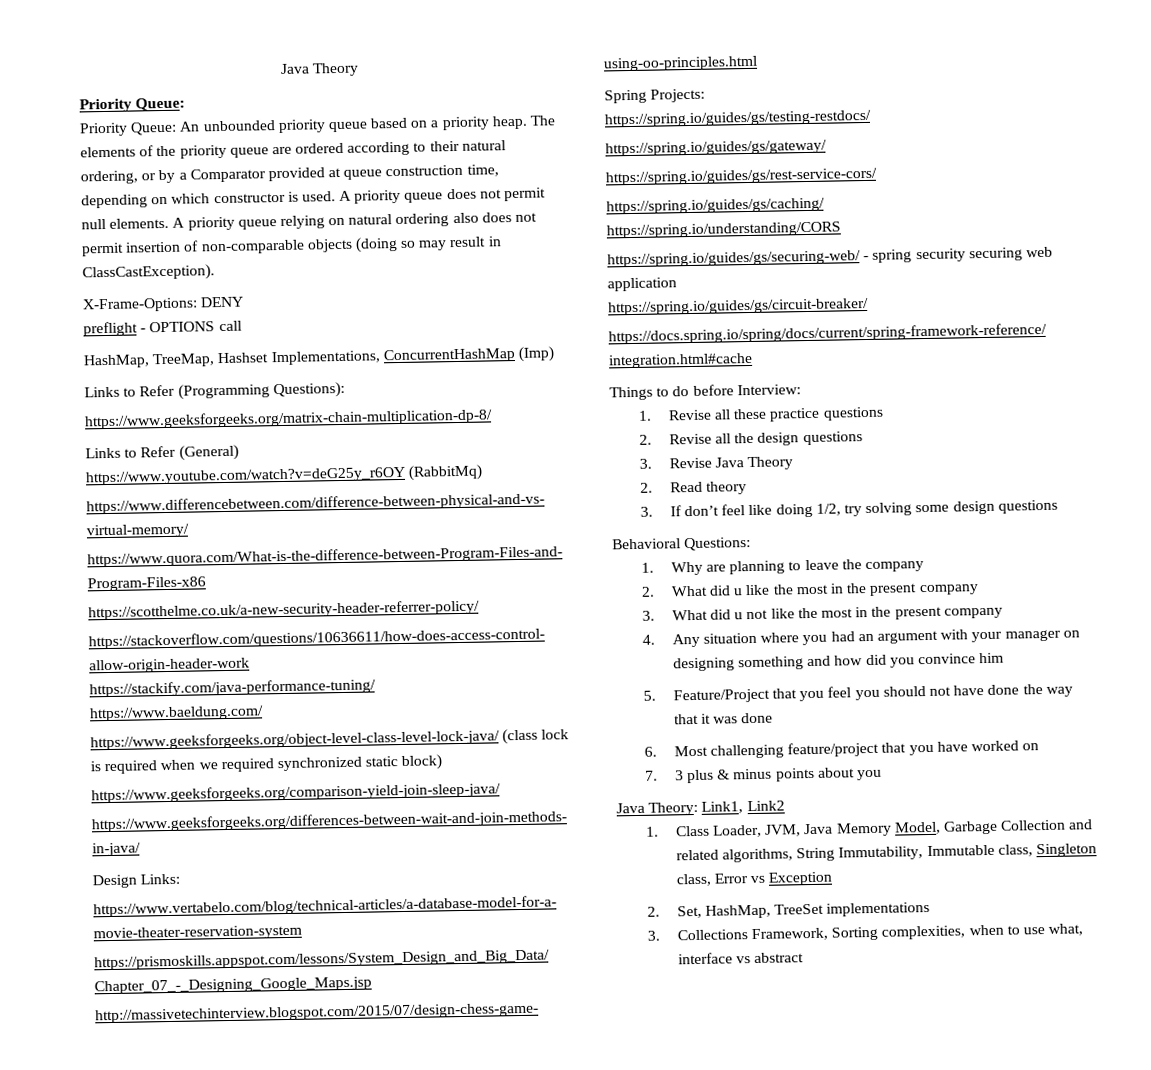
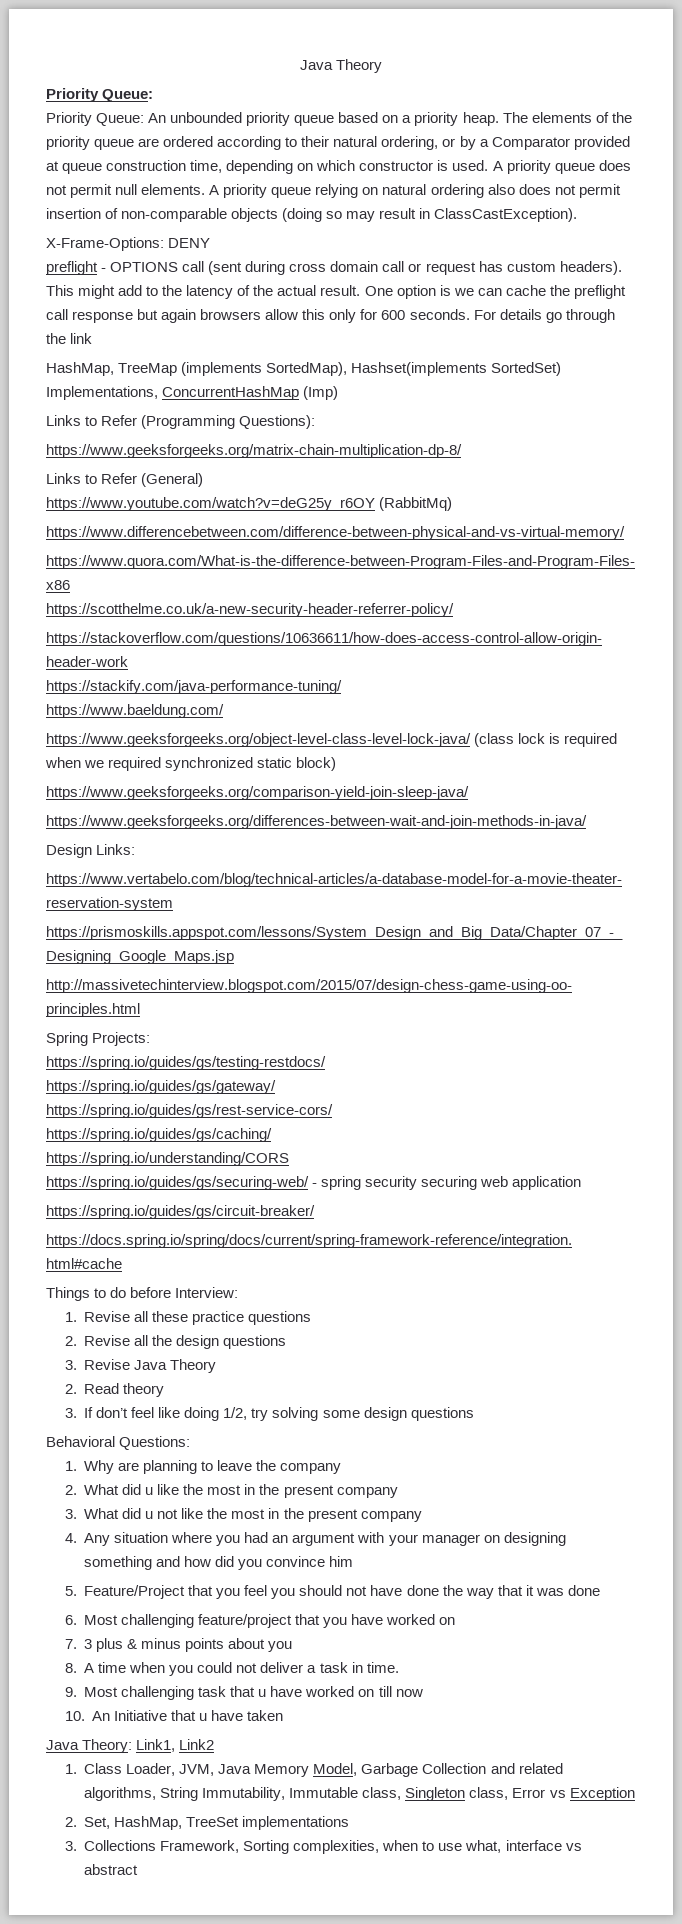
[83,352,269,369] // HashMap, TreeMap, Hashset -> [208,261,622,275] [46,285,626,299] [46,309,615,323] [46,333,93,344] [46,362,562,376] (sent during cross domain call or request has custom headers). This might add to the latency of the actual result. One option is we can cache the preflight call response but again browsers allow this only for 600 seconds. For details go through the link // HashMap, TreeMap (implements SortedMap), Hashset(implements SortedSet)
(883, 775) none -> [64,1662,399,1676] [64,1686,423,1700] [64,1710,284,1721] // 8. A time when you could not deliver a task in time. // 9. Most challenging task that u have worked on till now // 10. An Initiative that u have taken

